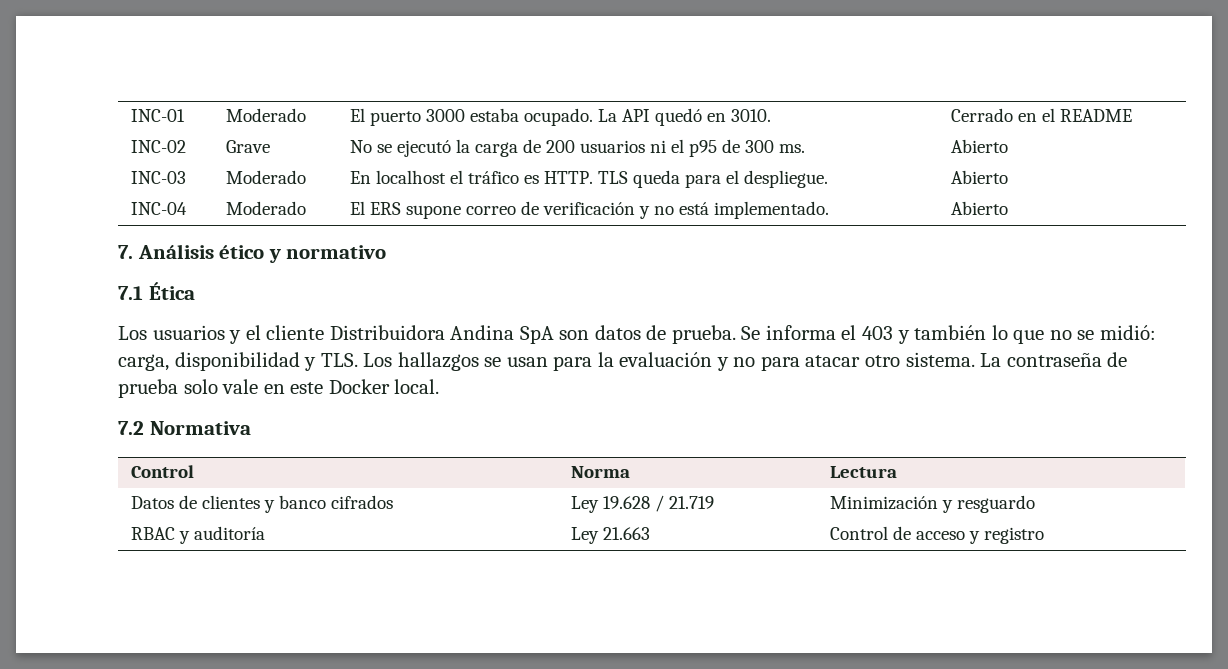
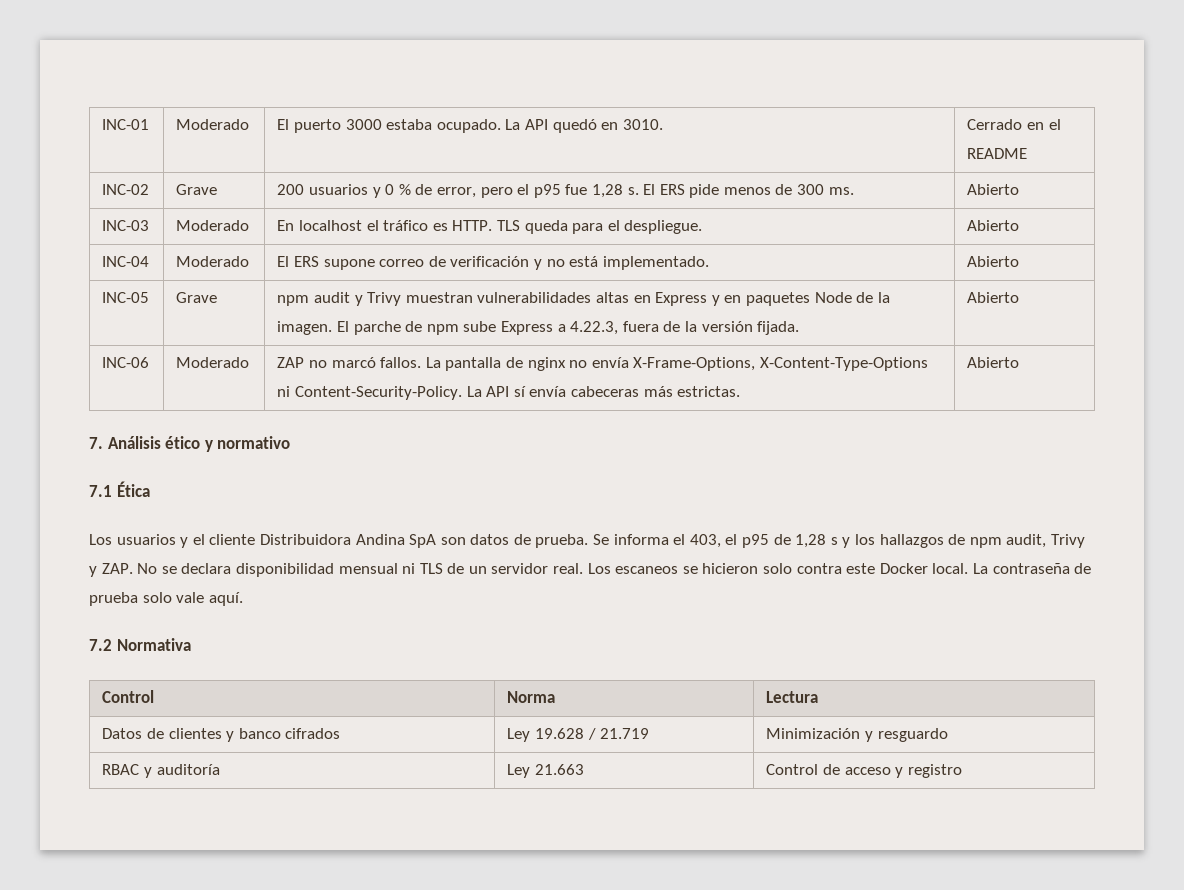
[350,139,718,157] No se ejecutó la carga de 200 usuarios ni el p95 -> [277,184,771,198] 200 usuarios y 0 % de error, pero el p95 fue 1,28 s. El ERS pide menos
(1009, 208) none -> [102,292,150,303] [176,292,218,303] [277,292,890,306] [277,321,800,335] [967,292,1020,303] [102,357,150,368] [176,357,250,368] [277,357,928,371] [277,386,741,400] [967,357,1020,368] // INC-05 | Grave | npm audit y Trivy muestran vulnerabilidades altas en Express y en paquetes Node de la imagen. El parche de npm sube Express a 4.22.3, fuera de la versión fijada. | Abierto // INC-06 | Moderado | ZAP no marcó fallos. La pantalla de nginx no envía X-Frame-Options, X-Content-Type-Options ni Content-Security-Policy. La API sí envía cabeceras más estrictas. | Abierto
[862,325,1156,344] [118,352,975,371] 403 y también lo que no se midió: carga, disponibilidad y TLS. Los hallazgos se usan para la evaluación y no para atacar otro sistema. -> [689,534,1085,548] [89,563,969,577] 403, el p95 de 1,28 s y los hallazgos de npm audit, Trivy y ZAP. No se declara disponibilidad mensual ni TLS de un servidor real. Los escaneos se hicieron solo contra este Docker local.
[263,379,440,394] en este Docker local. -> [208,592,243,606] aquí.

